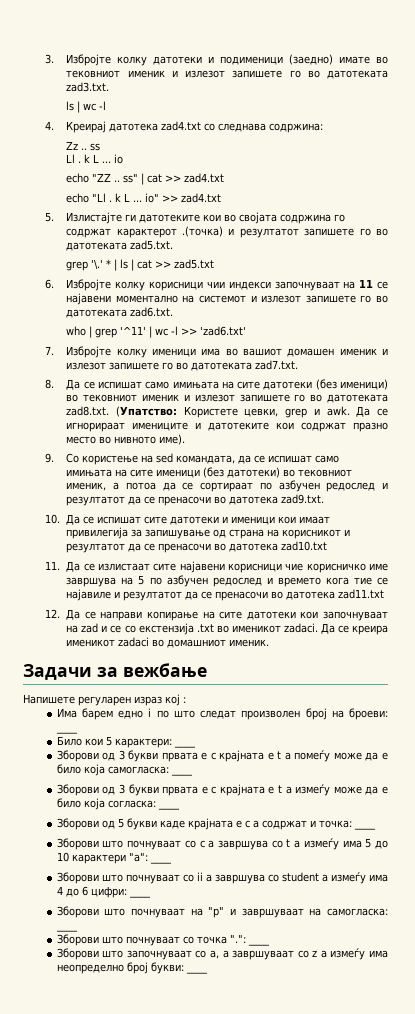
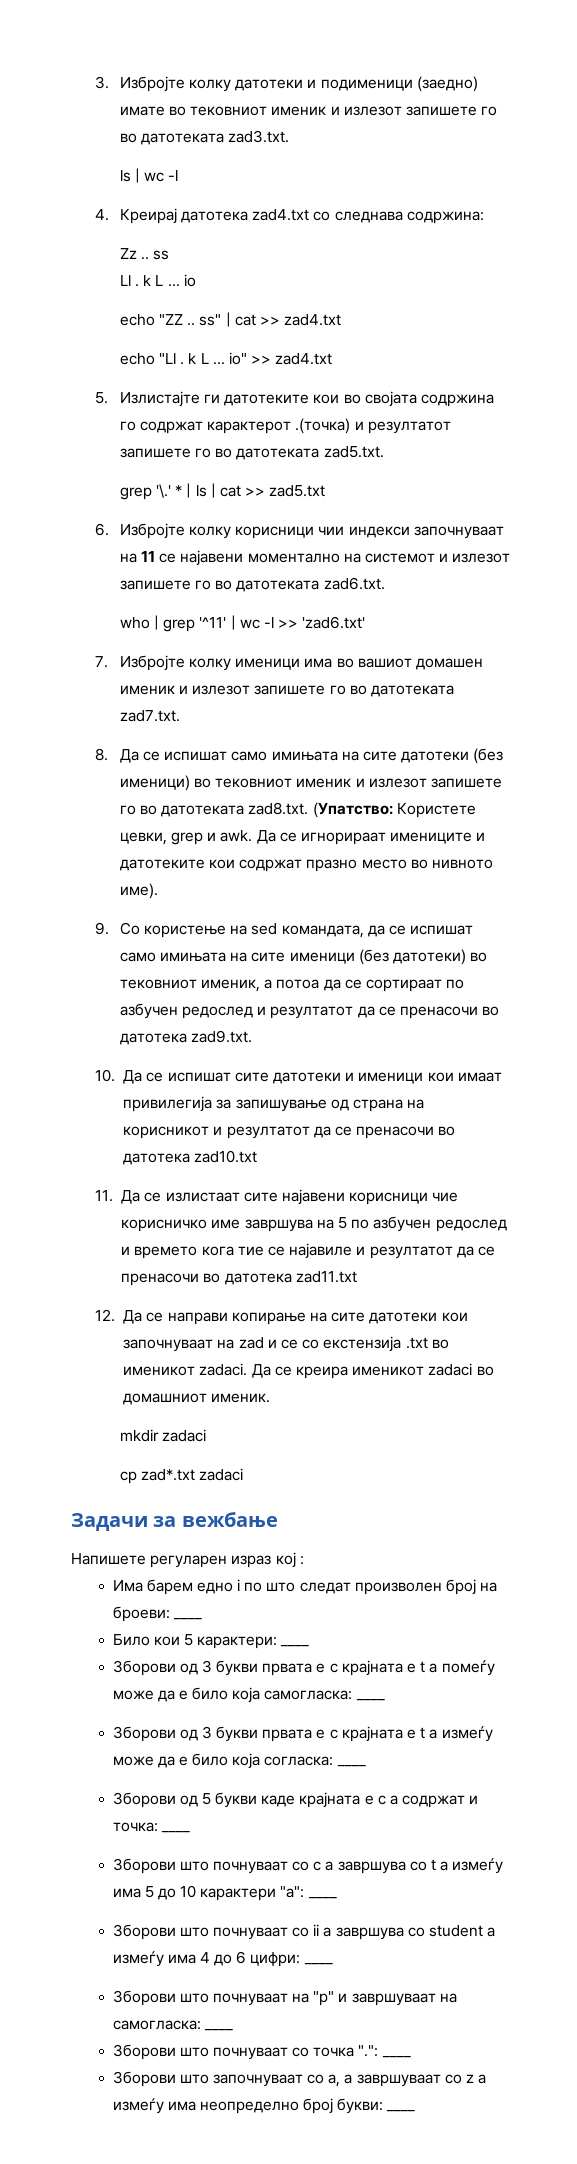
(270, 643) none -> [119,1429,207,1442] [119,1468,244,1484] // mkdir zadaci // cp zad*.txt zadaci

